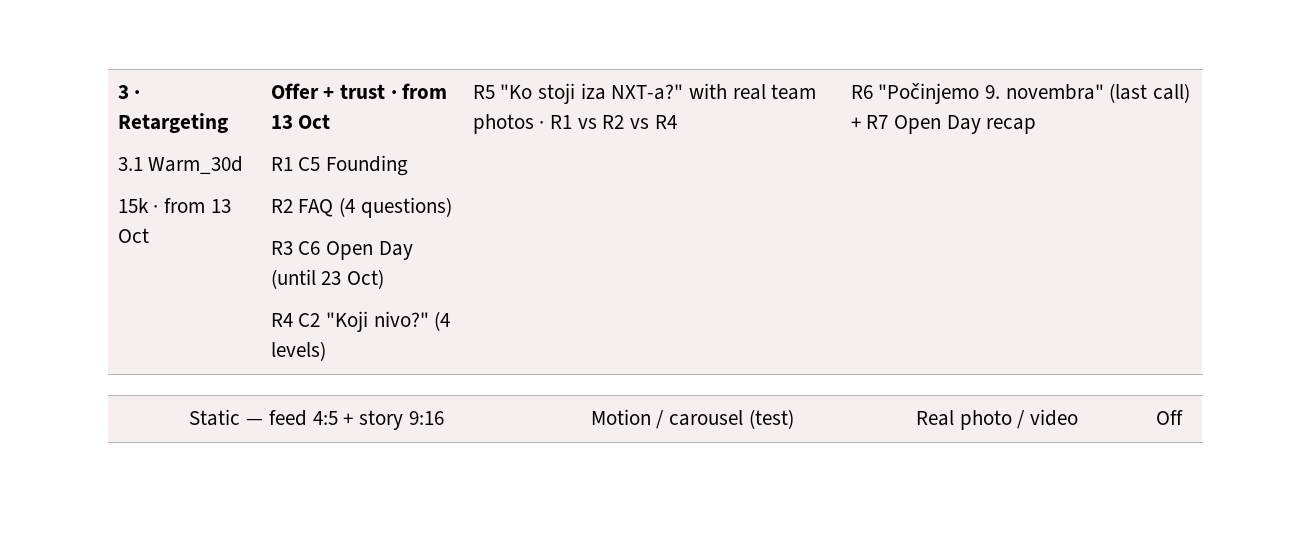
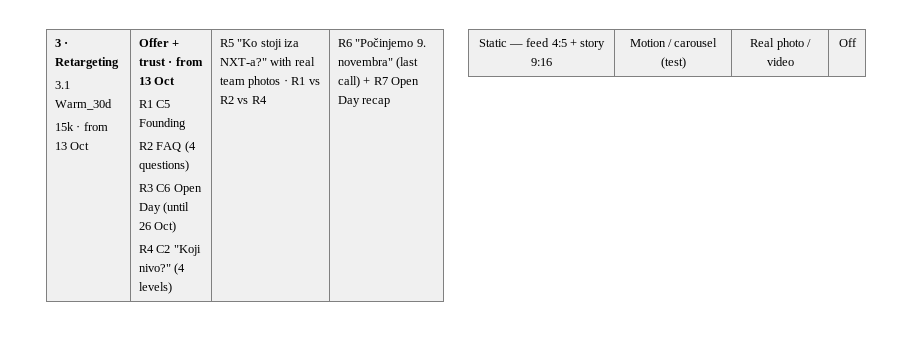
[321,271,342,285] 23 -> [139,222,152,230] 26

